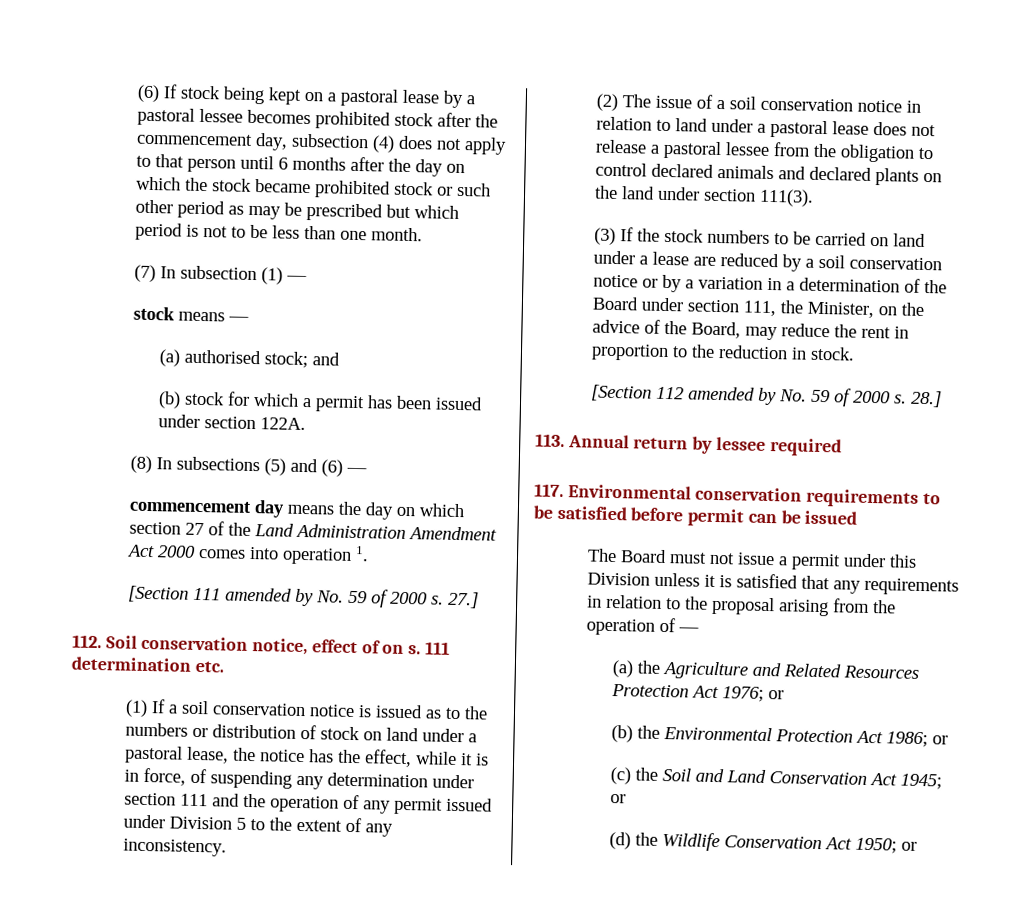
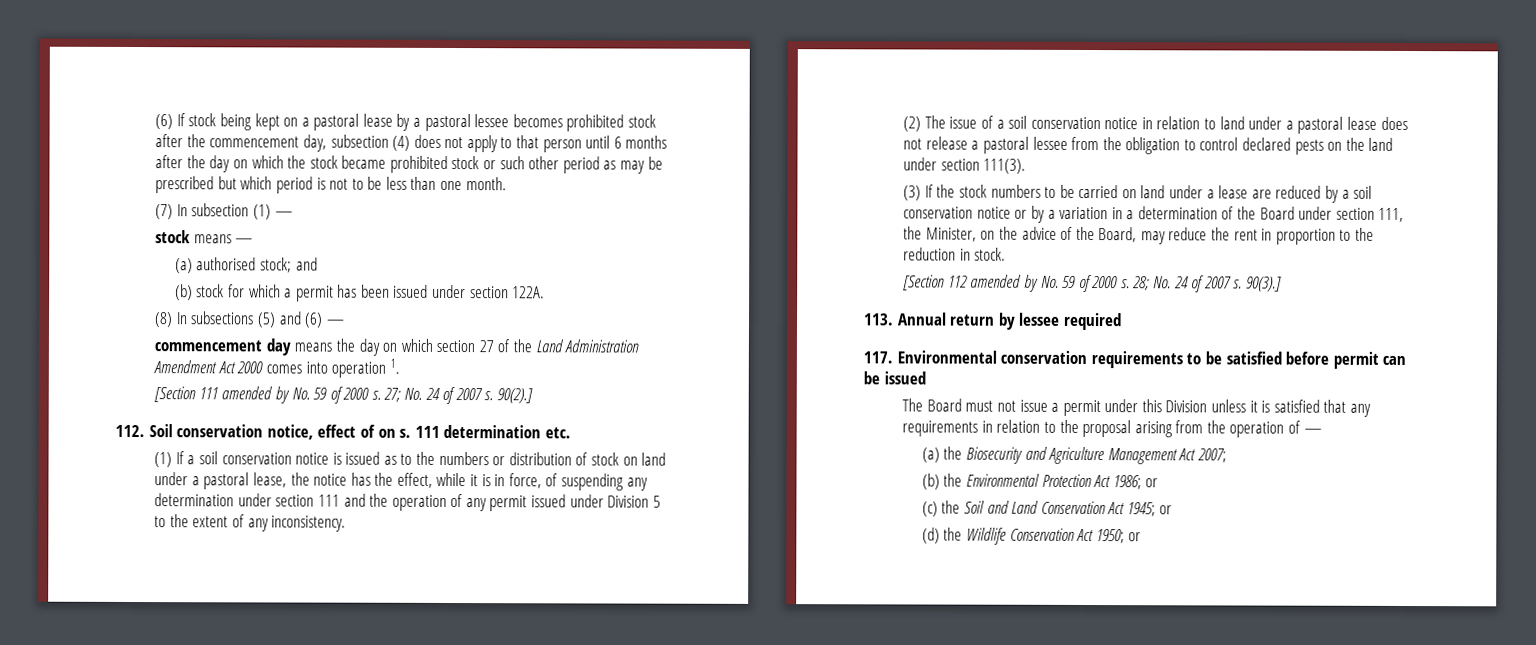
[447,591,479,609] 27.] -> [383,386,534,405] 27; No. 24 of 2007 s. 90(2).]
[716,164,919,186] animals and declared plants -> [1294,139,1324,155] pests
[910,390,942,408] 28.] -> [1132,275,1283,293] 28; No. 24 of 2007 s. 90(3).]
[662,660,920,680] [611,684,785,702] Agriculture and Related Resources Protection Act 1976; or -> [965,446,1227,465] Biosecurity and Agriculture Management Act 2007;

